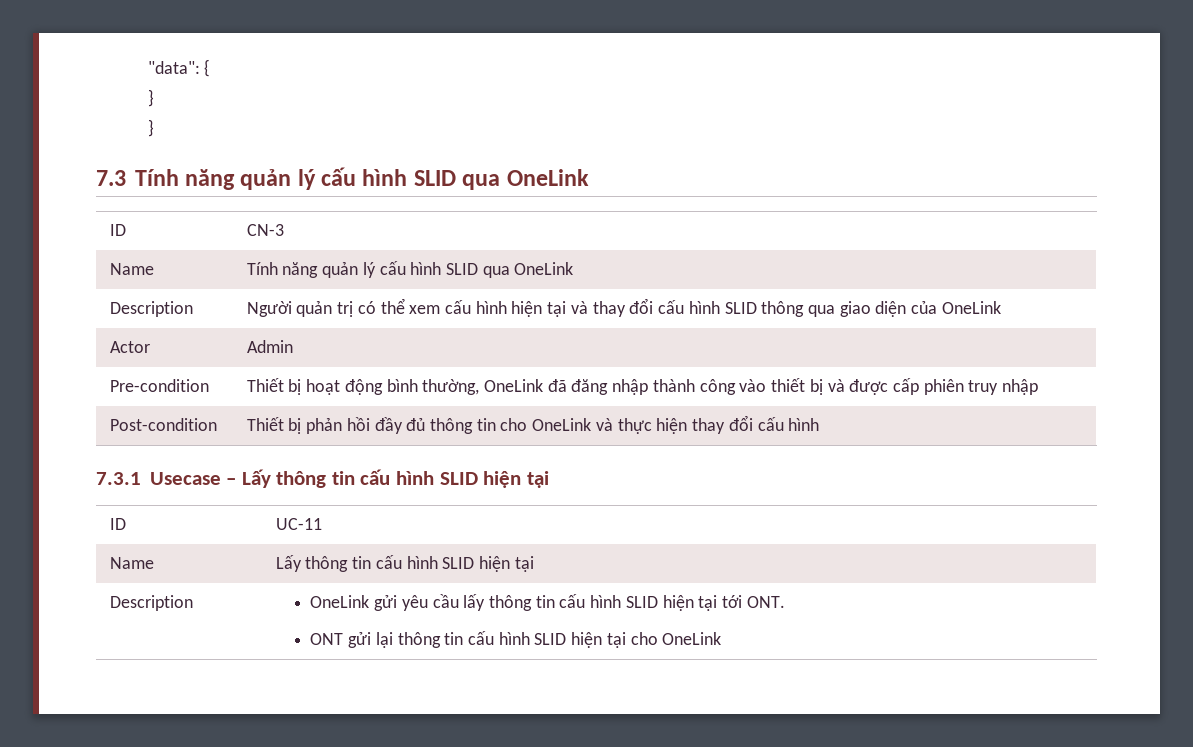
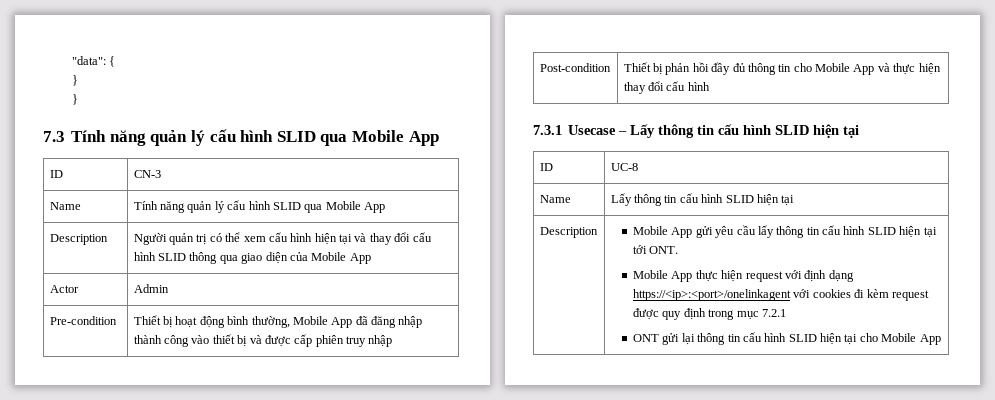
[506,169,589,186] OneLink -> [351,130,439,146] Mobile App
[514,262,574,275] OneLink -> [325,201,386,213] Mobile App
[941,301,1001,314] OneLink -> [311,252,371,264] Mobile App
[484,379,544,392] OneLink -> [292,316,353,328] Mobile App
[532,418,592,431] OneLink -> [815,63,875,75] Mobile App
[275,518,322,530] UC-11 -> [610,163,638,171] UC-8
[310,595,370,608] OneLink -> [633,226,693,238] Mobile App
(785, 602) none -> [633,270,854,282] [633,289,929,301] [633,308,786,320] // Mobile App thực hiện request với định dạng https://<ip>:<port>/onelinkagent với cookies đi kèm request được quy định trong mục 7.2.1
[662,632,722,645] OneLink -> [881,333,941,345] Mobile App

